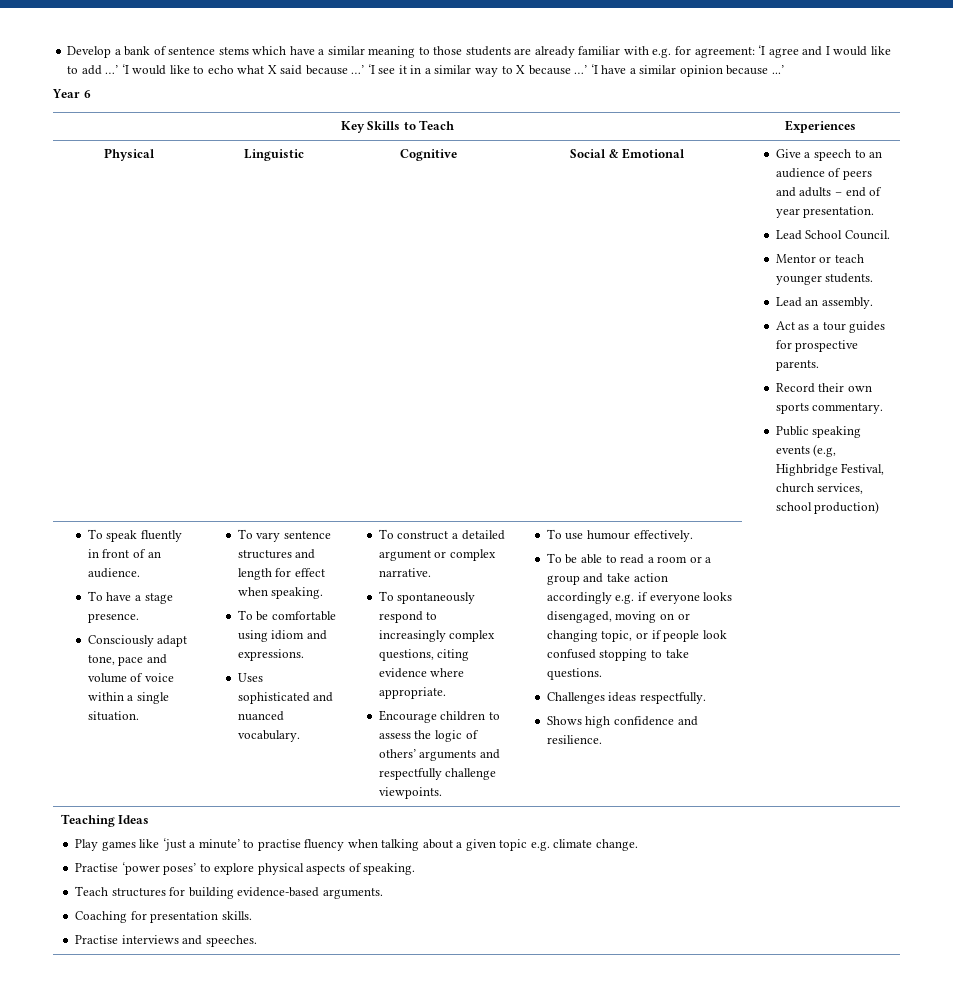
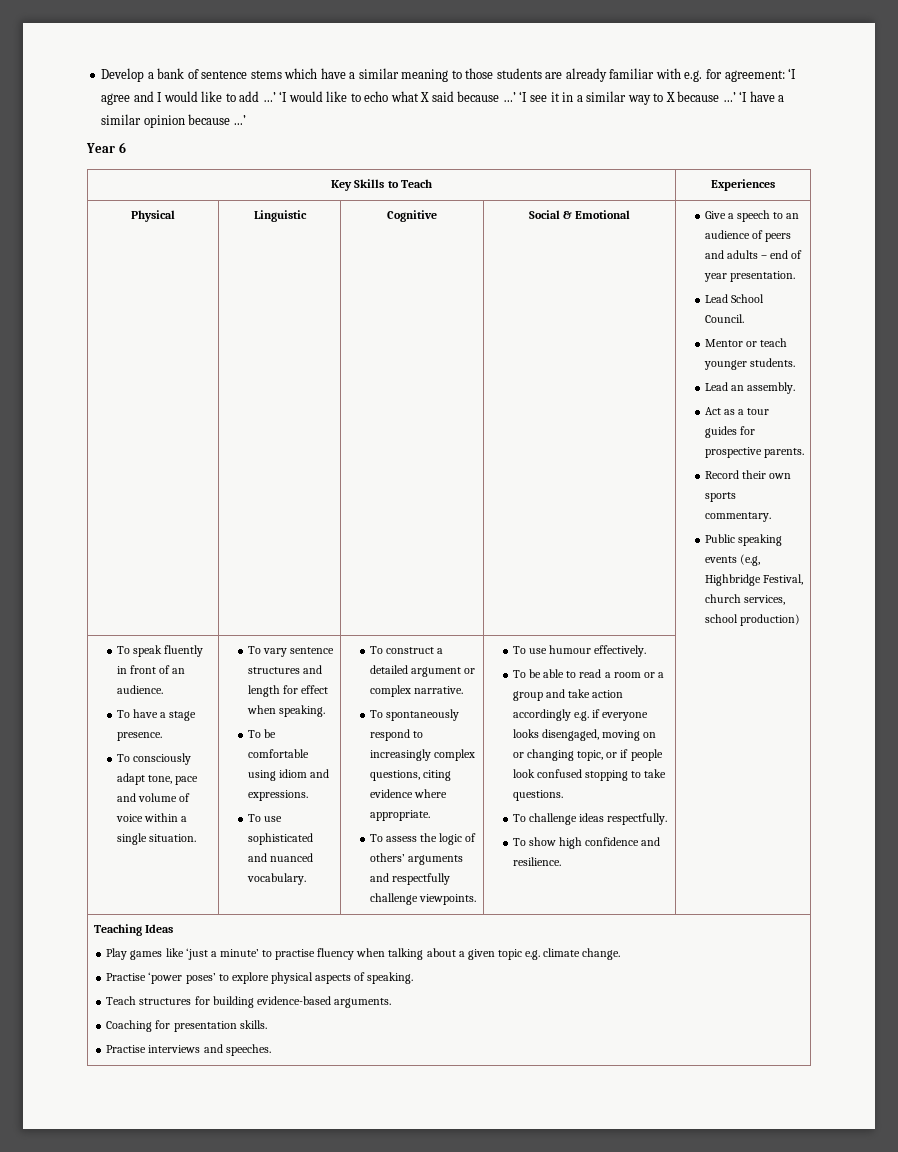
[87,635,154,647] Consciously -> [117,753,192,765] To consciously
[237,673,263,682] Uses -> [248,814,283,822] To use
[378,710,500,723] Encourage children to -> [370,834,384,842] To
[546,692,605,704] Challenges -> [513,813,578,825] To challenge
[546,716,582,725] Shows -> [513,837,557,846] To show

